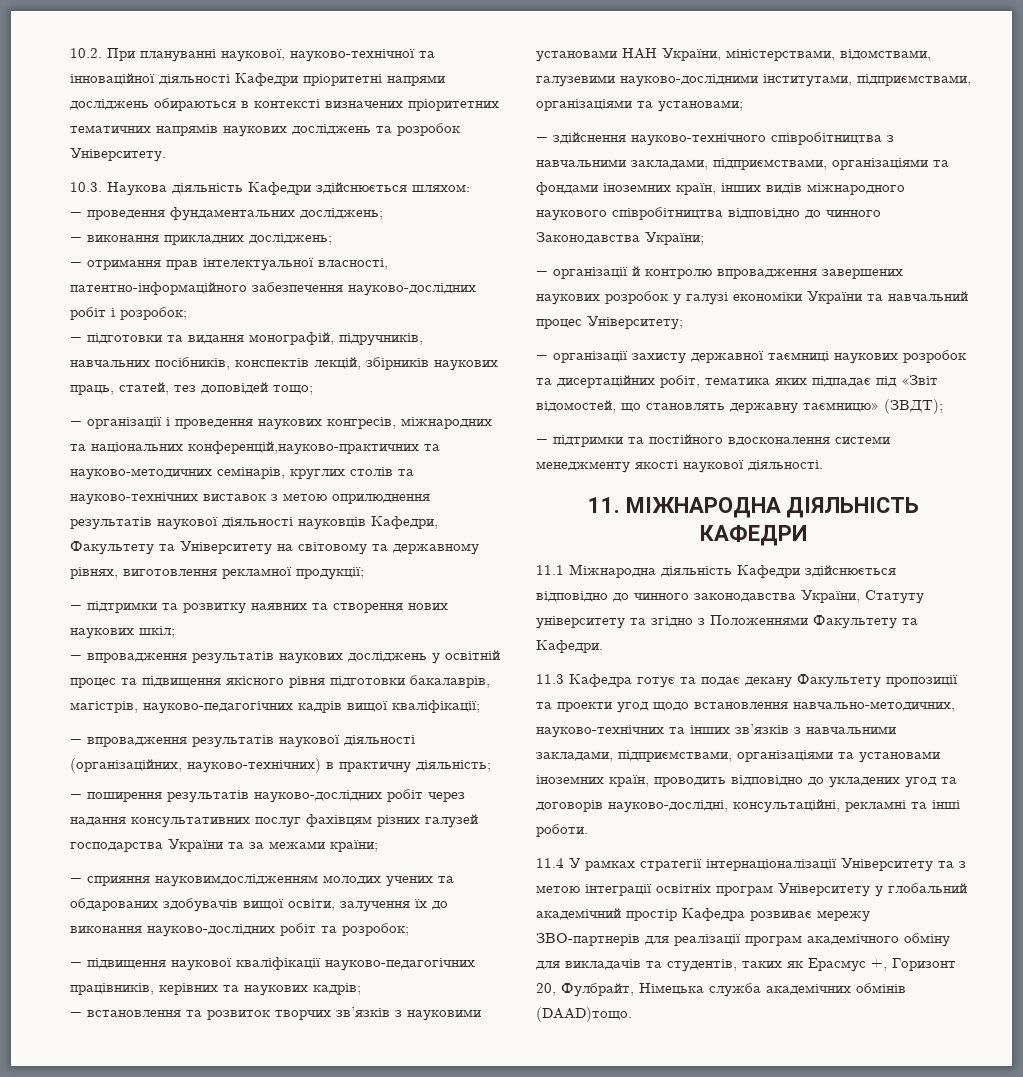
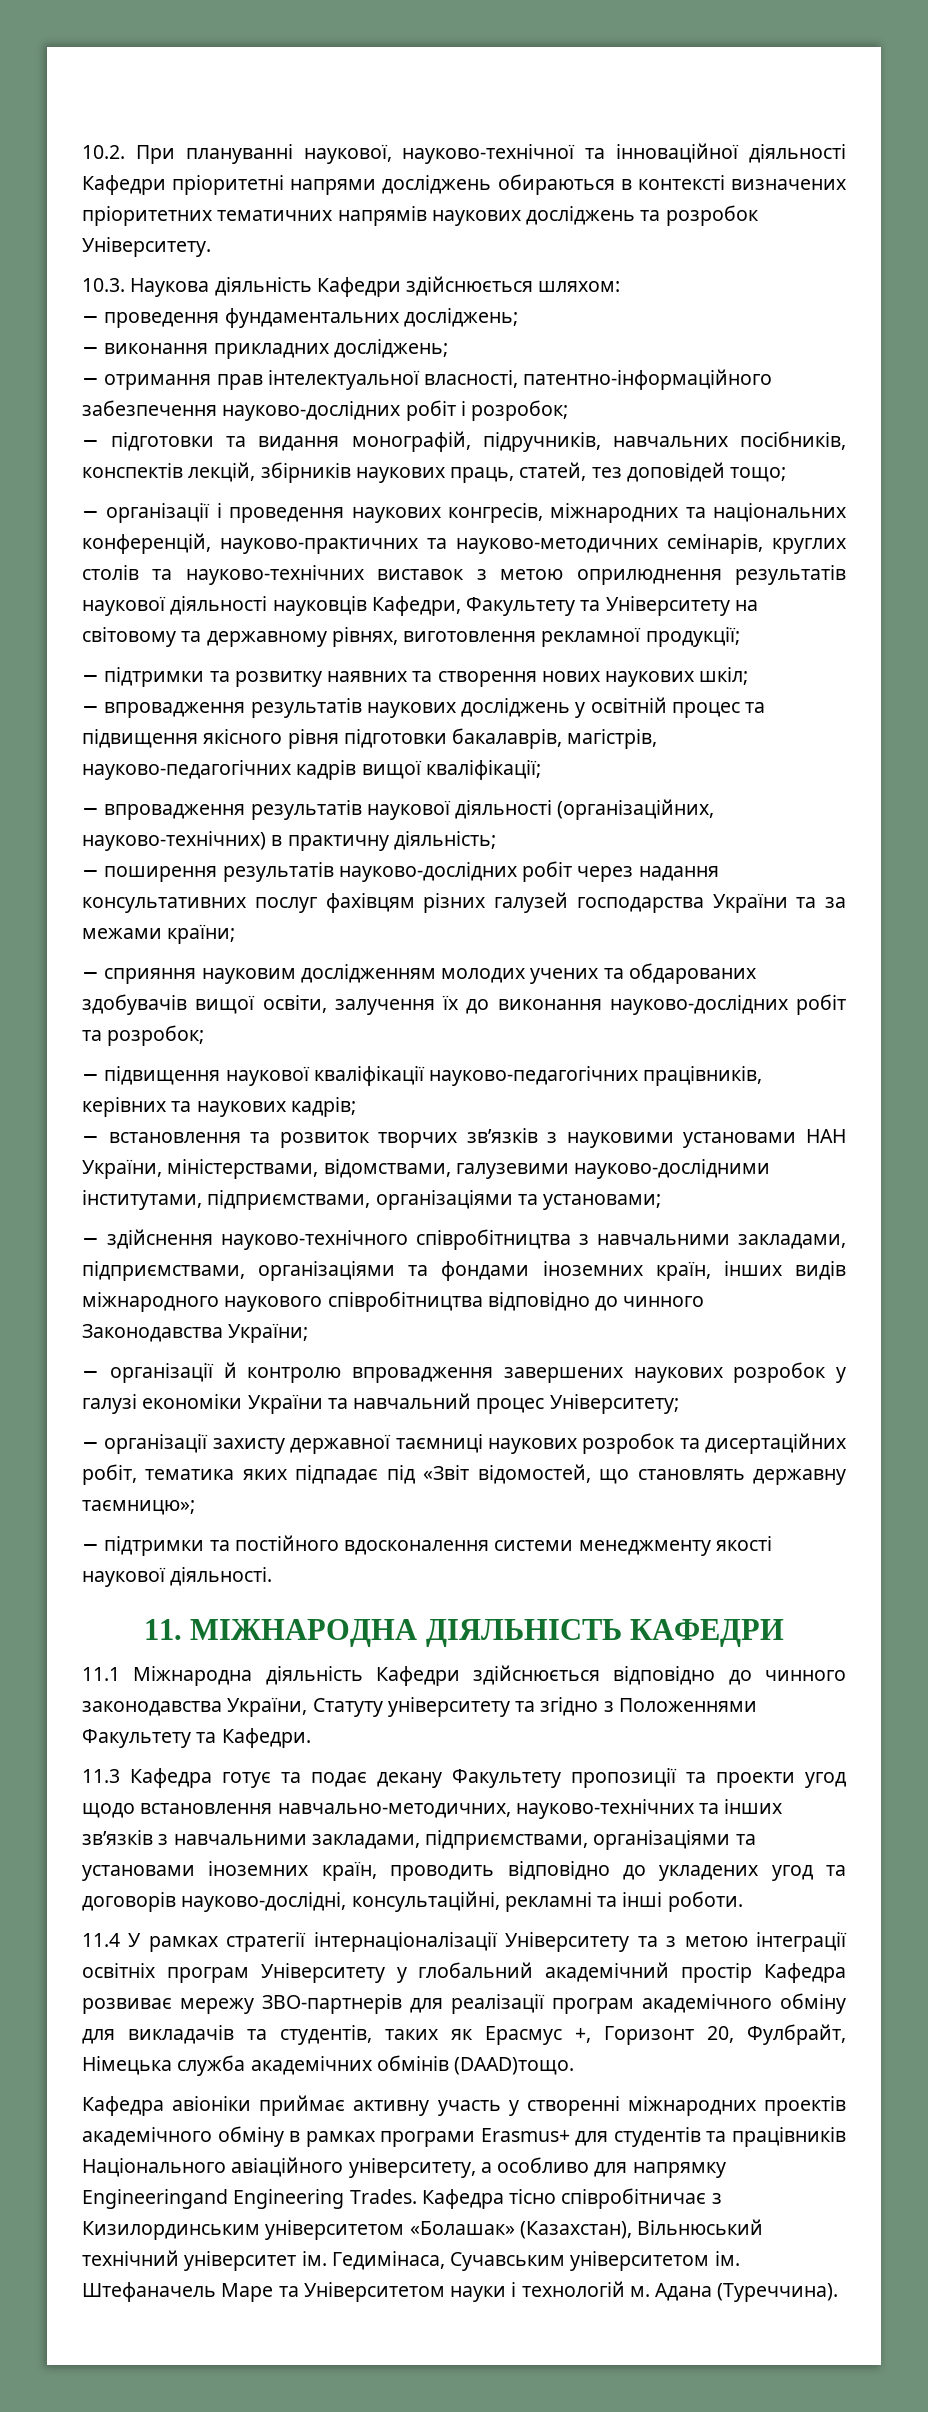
[188,441,419,455] конференцій,науково-практичних -> [82,533,418,554] конференцій, науково-практичних
[155,874,318,887] науковимдослідженням -> [201,964,436,984] науковим дослідженням
[803,399,943,414] таємницю» (ЗВДТ); -> [82,1500,195,1515] таємницю»;
(632, 1014) none -> [82,2095,846,2116] [82,2126,846,2147] [82,2157,726,2178] [82,2188,722,2209] [82,2219,764,2240] [82,2250,740,2271] [82,2281,839,2302] // Кафедра авіоніки приймає активну участь у створенні міжнародних проектів академічного обміну в рамках програми Erasmus+ для студентів та працівників Національного авіаційного університету, а особливо для напрямку Engineeringand Engineering Trades. Кафедра тісно співробітничає з Кизилординським університетом «Болашак» (Казахстан), Вільнюський технічний університет ім. Гедимінаса, Сучавським університетом ім. Штефаначель Маре та Університетом науки і технологій м. Адана (Туреччина).

